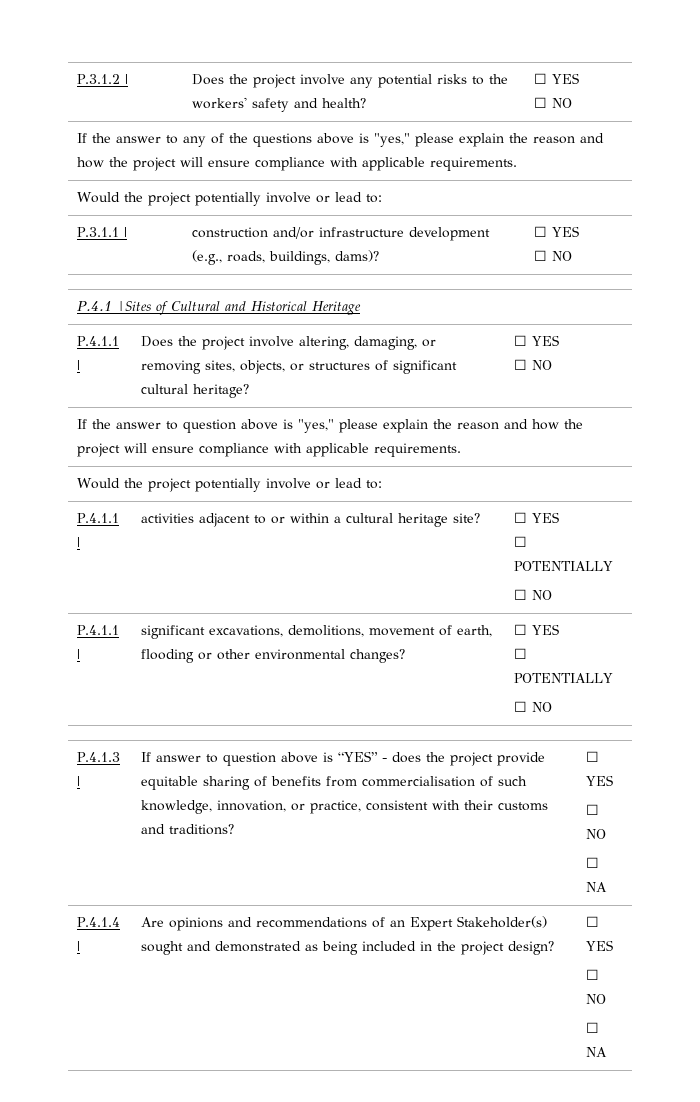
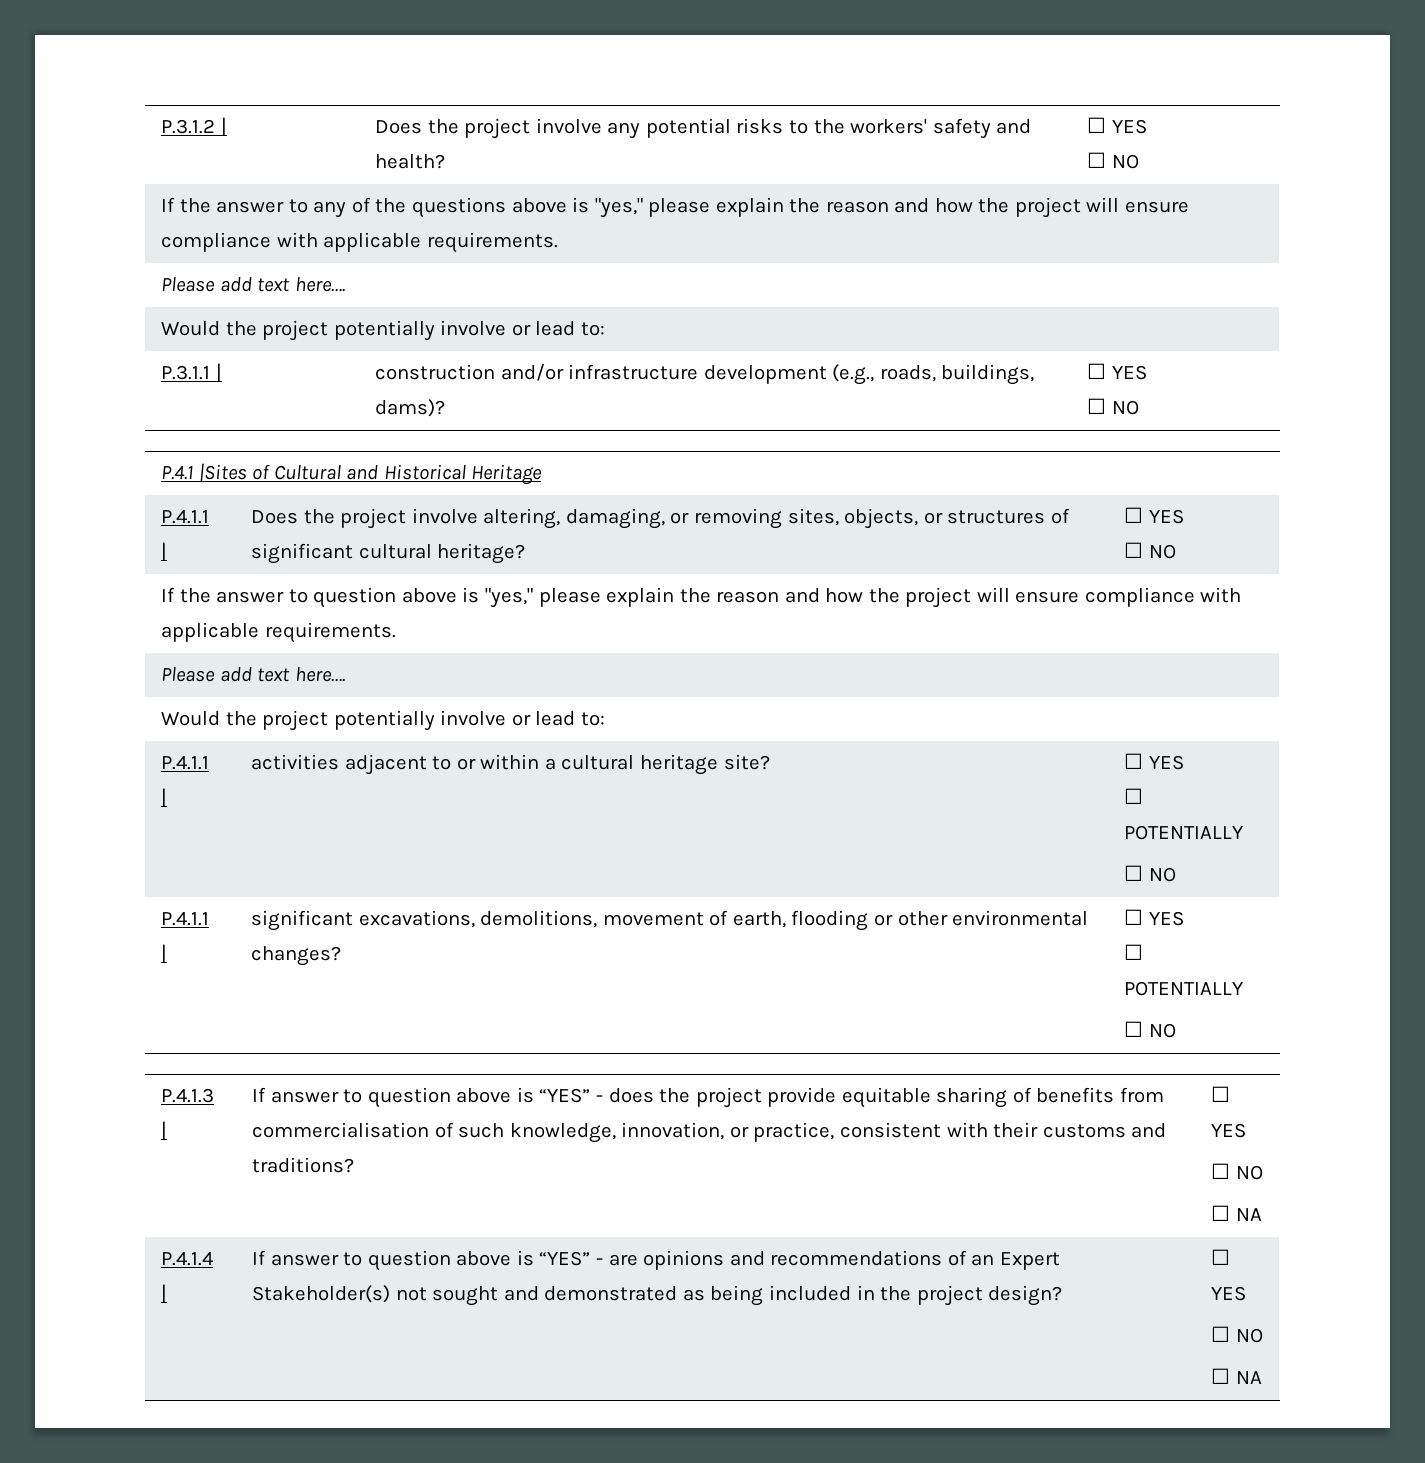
(518, 164) none -> [161,277,345,292] // Please add text here….
(462, 450) none -> [161,667,345,682] // Please add text here….
[141,917,165,927] Are -> [252,1250,638,1271] If answer to question above is “YES” - are
(548, 922) none -> [395,1287,427,1301] not

